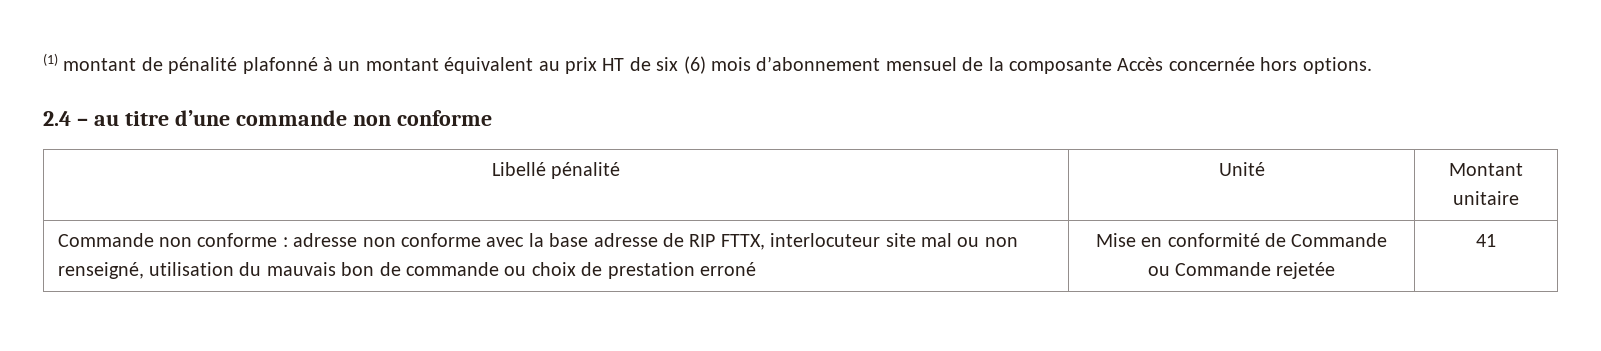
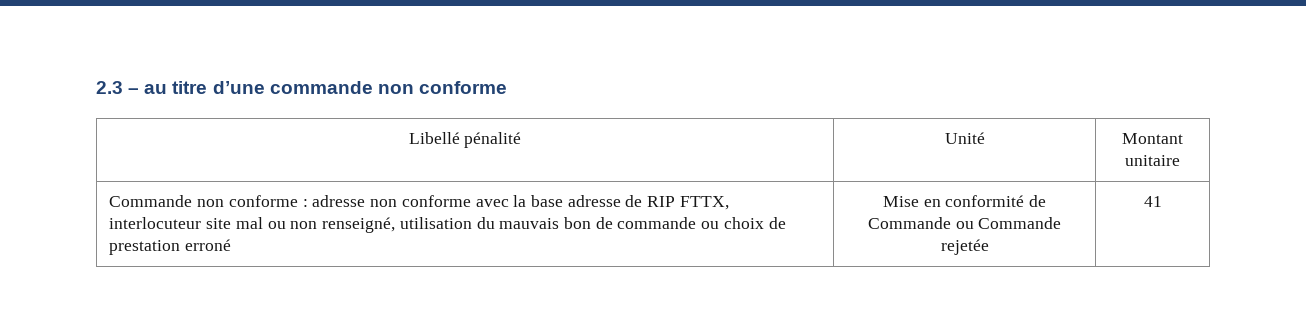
[43,53,1372,74] [43,111,71,126] (1) montant de pénalité plafonné à un montant équivalent au prix HT de six (6) mois d’abonnement mensuel de la composante Accès concernée hors options. // 2.4 -> [96,81,123,94] 2.3

